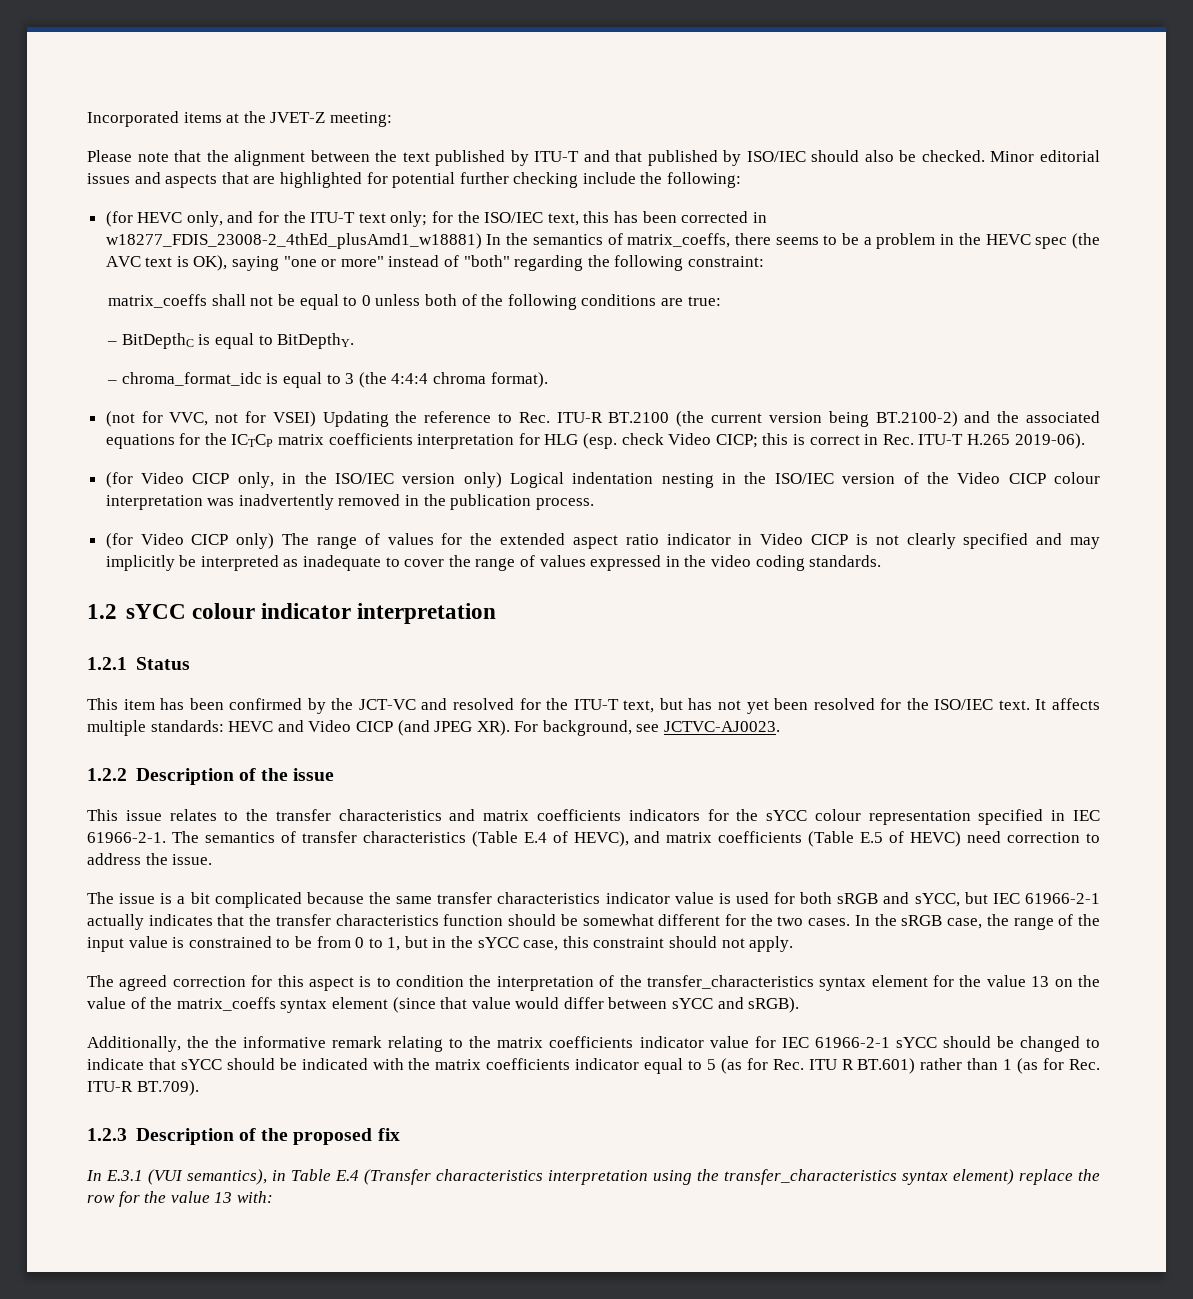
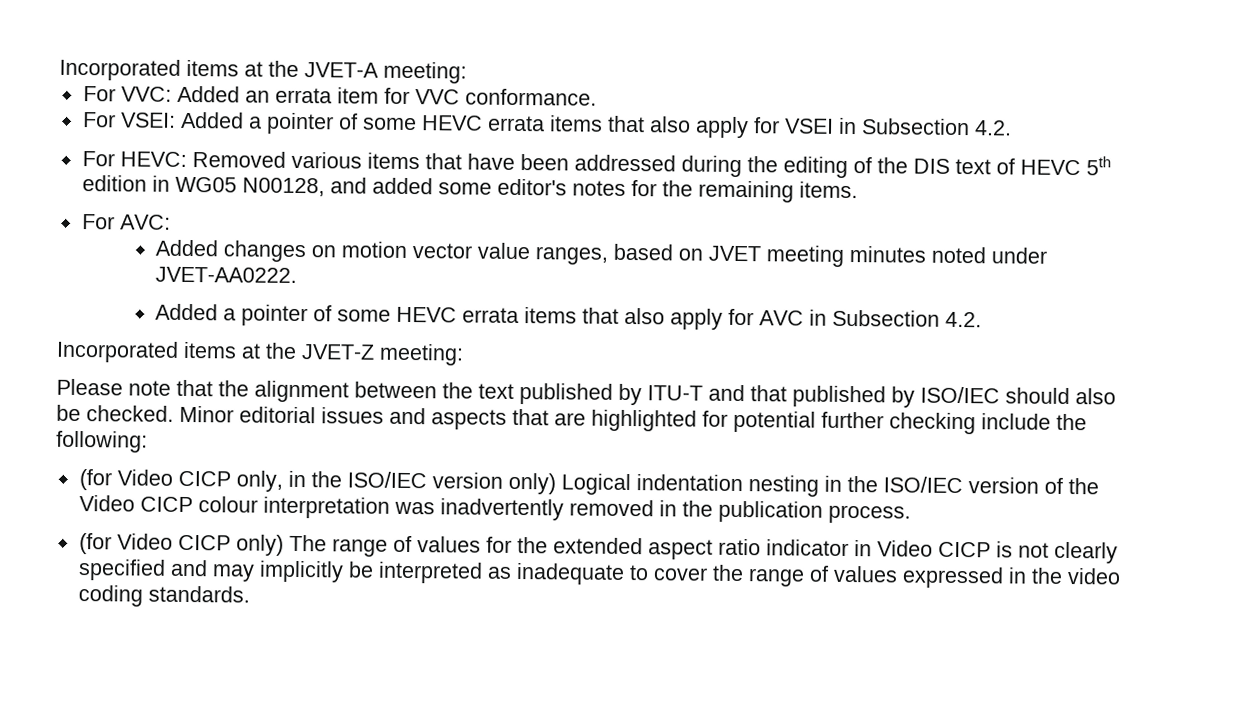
[87,111,266,127] Incorporated items at the -> [59,58,467,84] [82,85,597,106] [82,111,1012,139] [81,151,1111,178] [81,175,858,203] [81,214,171,230] [154,239,1047,267] [154,266,297,283] [154,303,982,330] [56,340,297,363] Incorporated items at the JVET-A meeting: // For VVC: Added an errata item for VVC conformance. // For VSEI: Added a pointer of some HEVC errata items that also apply for VSEI in Subsection 4.2. // For HEVC: Removed various items that have been addressed during the editing of the DIS text of HEVC 5th edition in WG05 N00128, and added some editor's notes for the remaining items. // For AVC: // Added changes on motion vector value ranges, based on JVET meeting minutes noted under JVET-AA0222. // Added a pointer of some HEVC errata items that also apply for AVC in Subsection 4.2. // Incorporated items at the
[105,211,767,227] [105,233,1100,249] [105,255,764,271] [108,294,721,310] [107,333,355,349] [107,372,548,388] [105,411,1100,427] [105,433,1085,449] // (for HEVC only, and for the ITU-T text only; for the ISO/IEC text, this has been corrected in w18277_FDIS_23008-2_4thEd_plusAmd1_w18881) In the semantics of matrix_coeffs, there seems to be a problem in the HEVC spec (the AVC text is OK), saying "one or more" instead of "both" regarding the following constraint: // matrix_coeffs shall not be equal to 0 unless both of the following conditions are true: // – BitDepthC is equal to BitDepthY. // – chroma_format_idc is equal to 3 (the 4:4:4 chroma format). // (not for VVC, not for VSEI) Updating the reference to Rec. ITU-R BT.2100 (the current version being BT.2100-2) and the associated equations for the ICTCP matrix coefficients interpretation for HLG (esp. check Video CICP; this is correct in Rec. ITU-T H.265 2019-06). -> (148, 441) none
[87,603,497,624] [87,657,190,670] [87,698,1100,714] [87,720,781,736] [87,768,335,785] [87,809,1101,825] [87,831,1100,847] [87,853,213,865] [87,892,1100,908] [87,914,1101,930] [87,936,794,952] [87,975,1101,991] [87,997,800,1013] [87,1036,1101,1052] [87,1058,1100,1074] [87,1080,199,1096] [87,1128,400,1145] [86,1169,1100,1185] [87,1191,273,1207] // 1.2 sYCC colour indicator interpretation // 1.2.1 Status // This item has been confirmed by the JCT-VC and resolved for the ITU-T text, but has not yet been resolved for the ISO/IEC text. It affects multiple standards: HEVC and Video CICP (and JPEG XR). For background, see JCTVC-AJ0023. // 1.2.2 Description of the issue // This issue relates to the transfer characteristics and matrix coefficients indicators for the sYCC colour representation specified in IEC 61966-2-1. The semantics of transfer characteristics (Table E.4 of HEVC), and matrix coefficients (Table E.5 of HEVC) need correction to address the issue. // The issue is a bit complicated because the same transfer characteristics indicator value is used for both sRGB and sYCC, but IEC 61966-2-1 actually indicates that the transfer characteristics function should be somewhat different for the two cases. In the sRGB case, the range of the input value is constrained to be from 0 to 1, but in the sYCC case, this constraint should not apply. // The agreed correction for this aspect is to condition the interpretation of the transfer_characteristics syntax element for the value 13 on the value of the matrix_coeffs syntax element (since that value would differ between sYCC and sRGB). // Additionally, the the informative remark relating to the matrix coefficients indicator value for IEC 61966-2-1 sYCC should be changed to indicate that sYCC should be indicated with the matrix coefficients indicator equal to 5 (as for Rec. ITU R BT.601) rather than 1 (as for Rec. ITU-R BT.709). // 1.2.3 Description of the proposed fix // In E.3.1 (VUI semantics), in Table E.4 (Transfer characteristics interpretation using the transfer_characteristics syntax element) replace the row for the value 13 with: -> (250, 594) none

